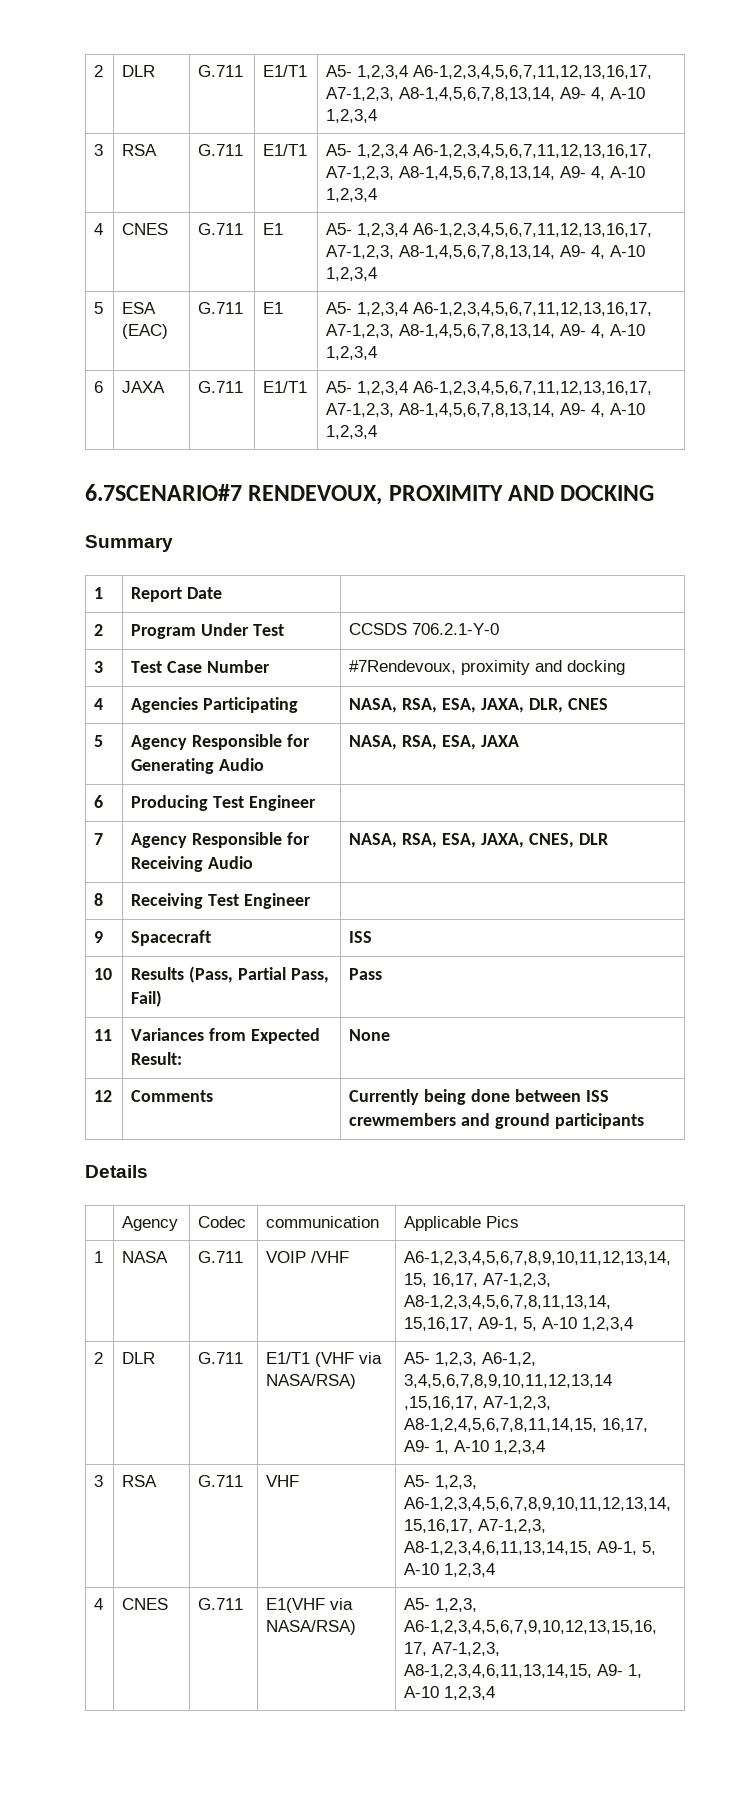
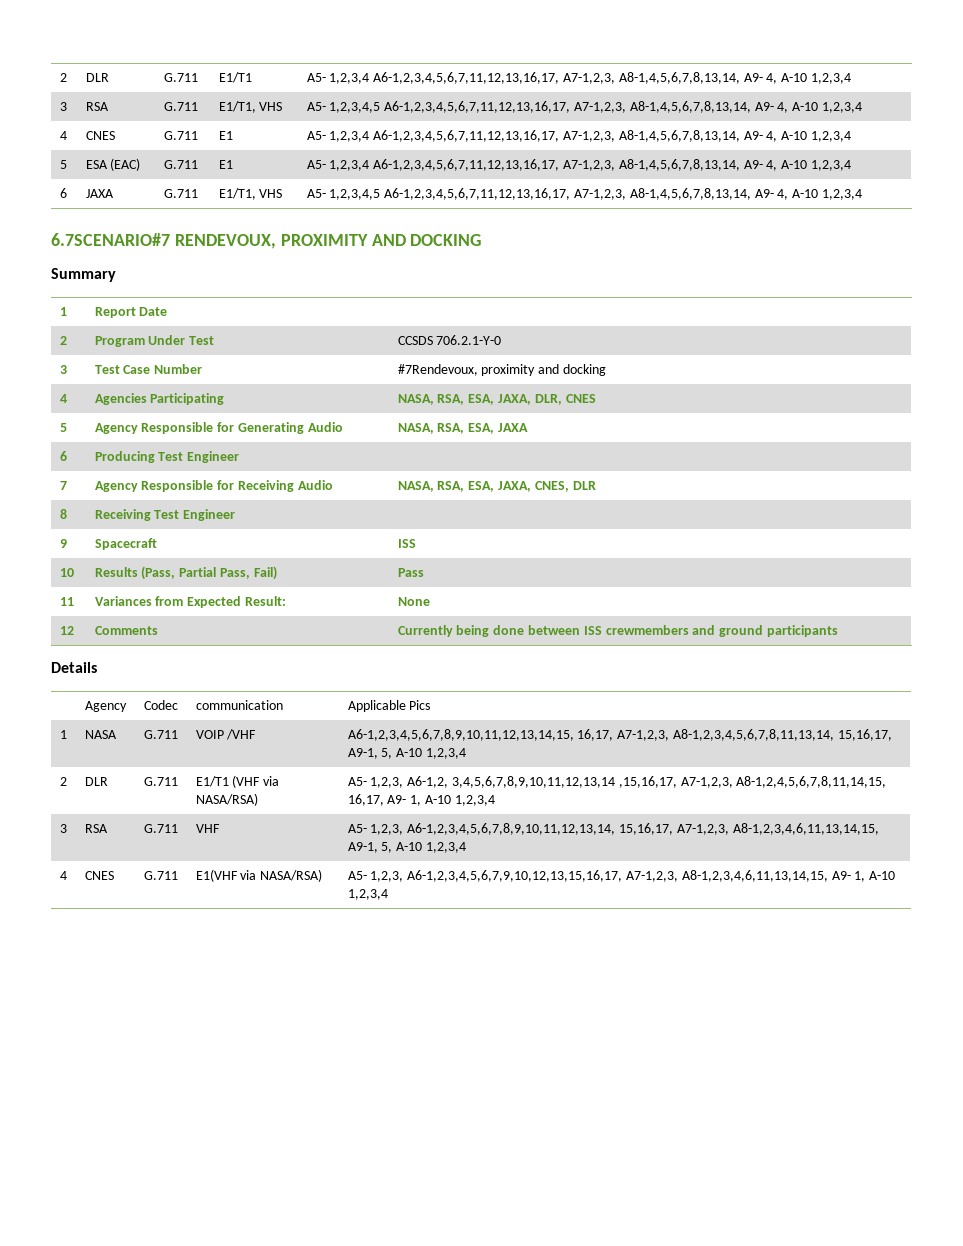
[263,144,308,156] [326,144,409,158] E1/T1 | A5- 1,2,3,4 -> [218,101,283,113] [306,102,381,113] E1/T1, VHS | A5- 1,2,3,4,5
[263,381,308,393] [326,381,409,395] E1/T1 | A5- 1,2,3,4 -> [218,188,283,200] [306,189,381,200] E1/T1, VHS | A5- 1,2,3,4,5

